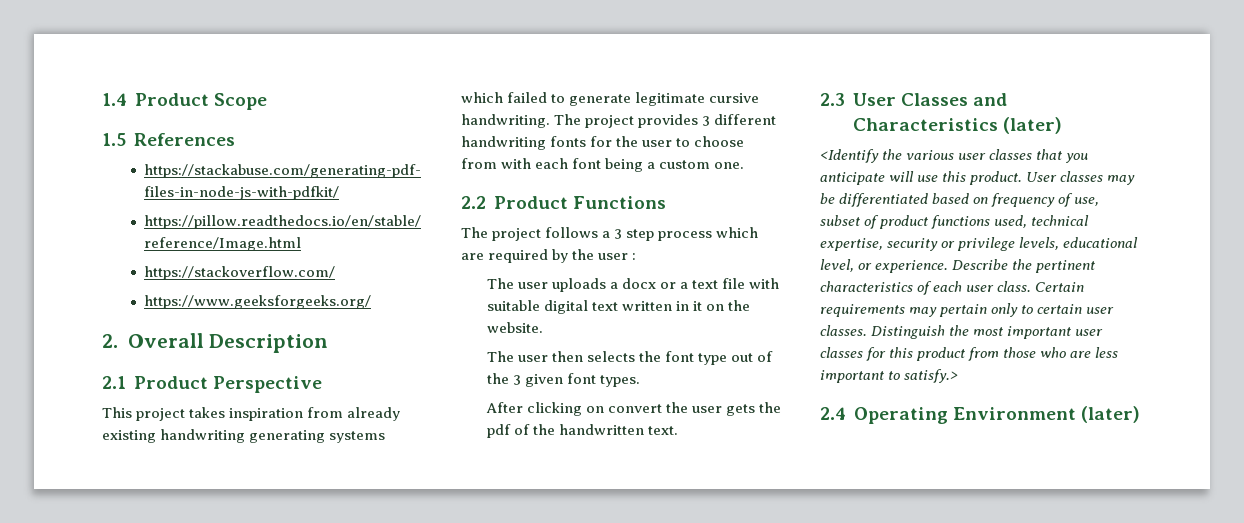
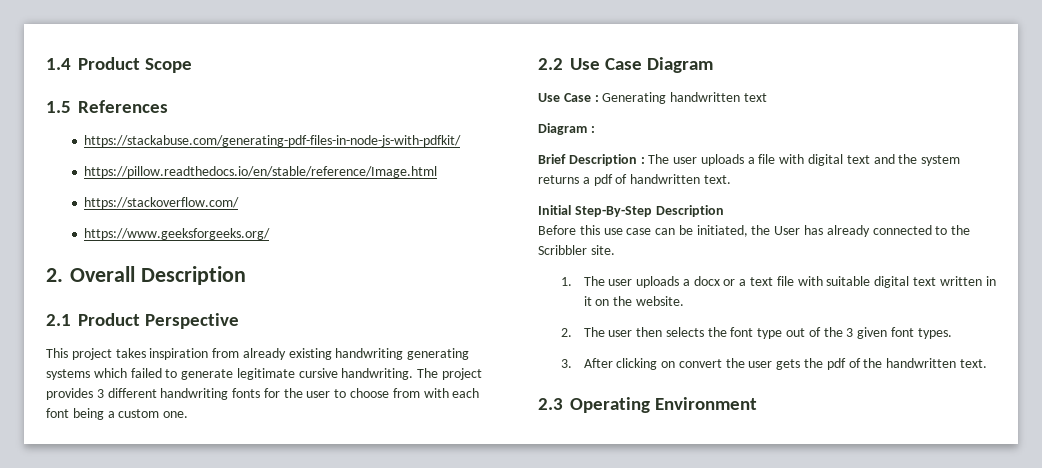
[493,196,666,209] [461,227,759,241] [461,249,637,263] Product Functions // The project follows a 3 step process which are required by the user : // -> [570,57,714,73] [538,92,767,104] [538,123,595,135] [538,154,961,166] [538,174,731,186] [538,205,724,217] [538,225,971,237] [538,245,615,255] [560,277,572,286] Use Case Diagram // Use Case : Generating handwritten text // Diagram : // Brief Description : The user uploads a file with digital text and the system returns a pdf of handwritten text. // Initial Step-By-Step Description // Before this use case can be initiated, the User has already connected to the Scribbler site. // 1.
(543, 327) none -> [560,328,572,337] 2.
(640, 381) none -> [560,359,572,368] 3.
[852,93,1007,106] [852,117,1062,134] [820,149,1089,163] [820,171,1136,185] [820,193,1100,207] [820,215,1090,229] [820,237,1139,251] [820,259,1096,273] [820,281,1085,295] [820,303,1115,317] [820,325,1104,339] [820,347,1119,361] [820,369,959,383] [820,407,846,420] User Classes and Characteristics (later) // <Identify the various user classes that you anticipate will use this product. User classes may be differentiated based on frequency of use, subset of product functions used, technical expertise, security or privilege levels, educational level, or experience. Describe the pertinent characteristics of each user class. Certain requirements may pertain only to certain user classes. Distinguish the most important user classes for this product from those who are less important to satisfy.> // 2.4 -> (563, 404) none
[1080,406,1140,423] (later) -> (758, 403) none

